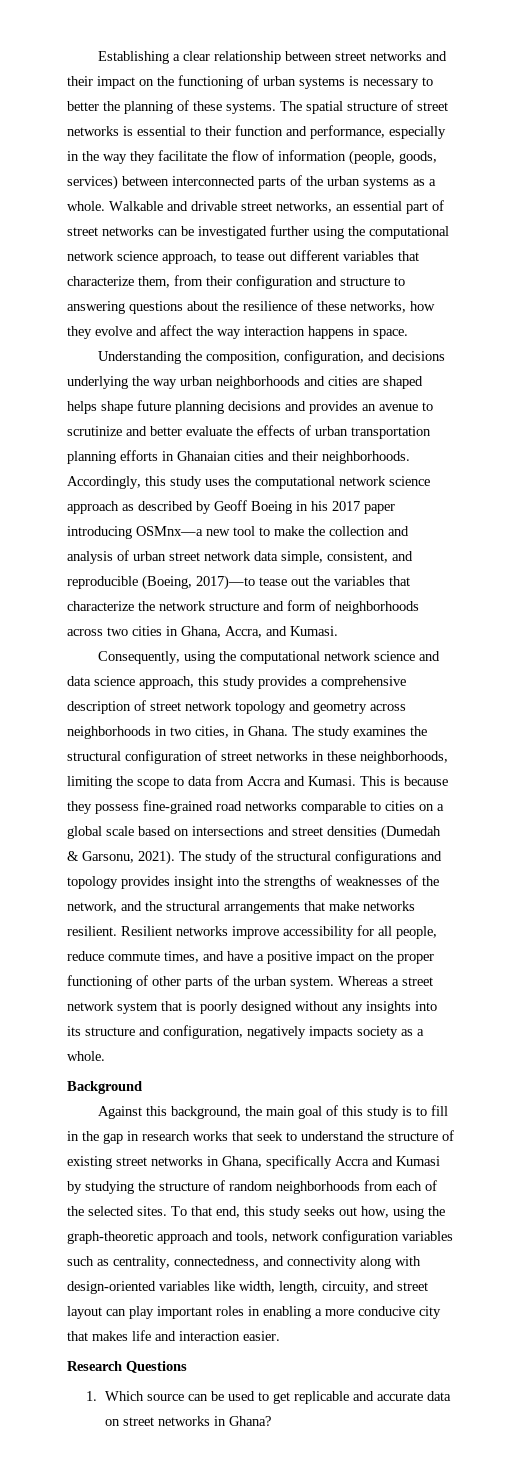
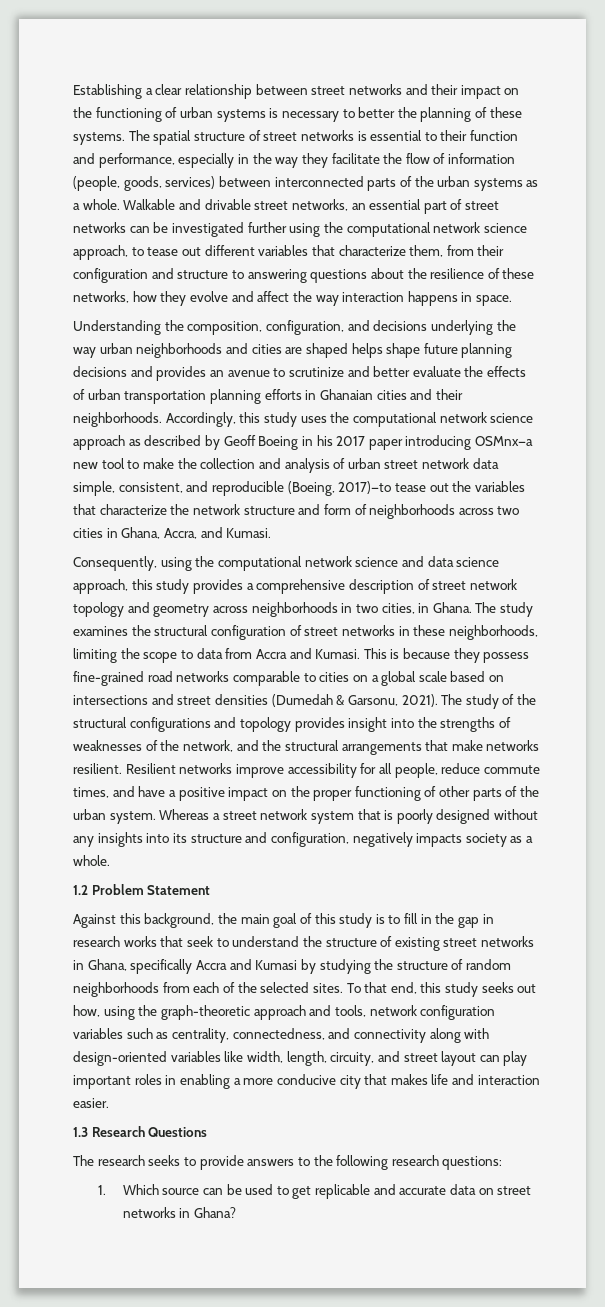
[67,1081,142,1094] Background -> [73,884,211,895] 1.2 Problem Statement
(280, 1336) none -> [73,1127,88,1137] 1.3
(187, 1367) none -> [73,1155,503,1170] // The research seeks to provide answers to the following research questions:

